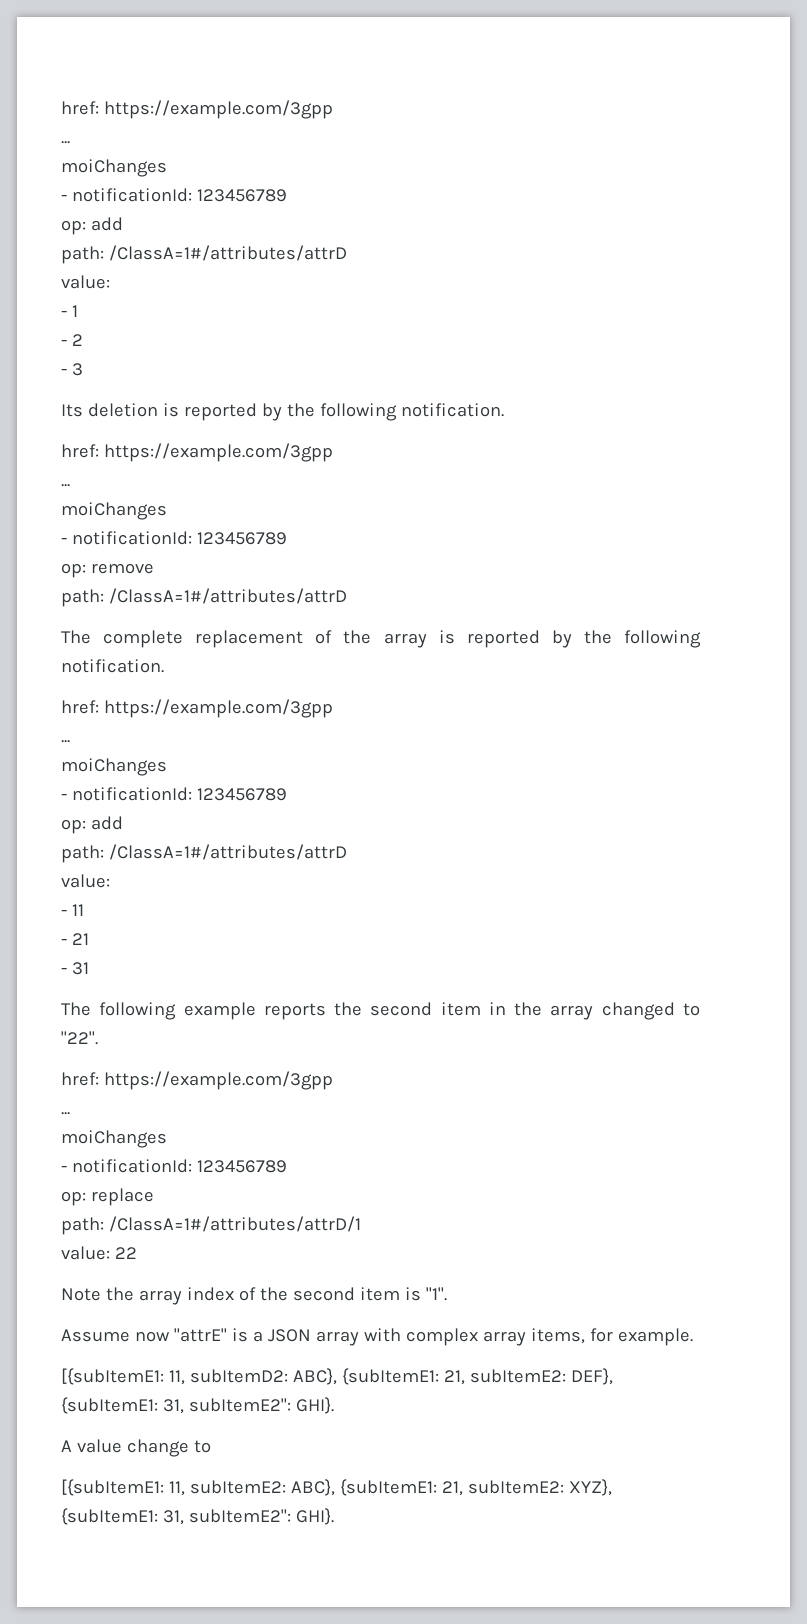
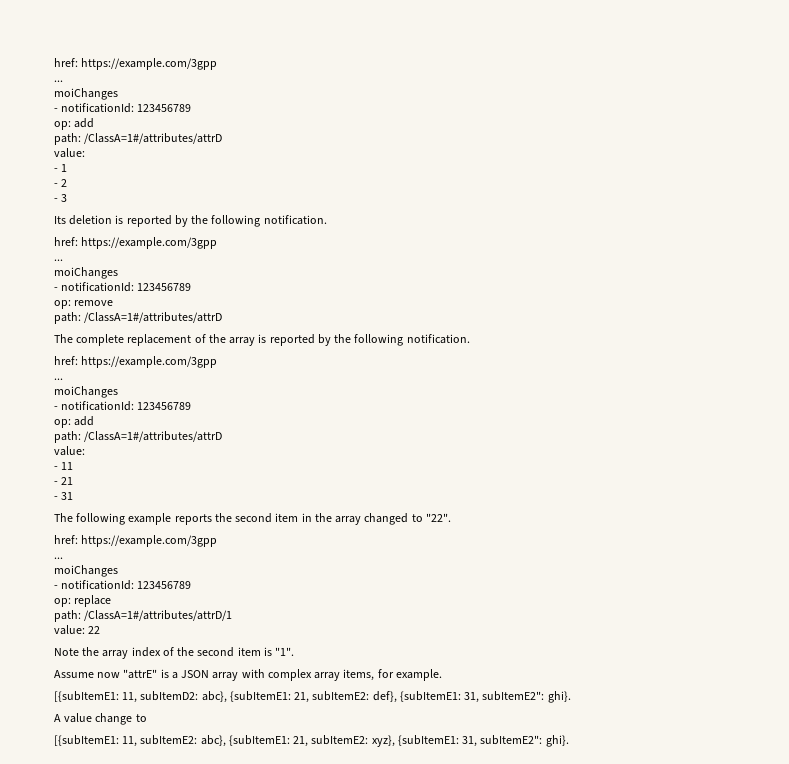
[292,1368,613,1385] [61,1397,334,1414] ABC}, {subItemE1: 21, subItemE2: DEF}, {subItemE1: 31, subItemE2": GHI}. -> [201,691,571,703] abc}, {subItemE1: 21, subItemE2: def}, {subItemE1: 31, subItemE2": ghi}.
[290,1479,612,1496] [61,1508,334,1525] ABC}, {subItemE1: 21, subItemE2: XYZ}, {subItemE1: 31, subItemE2": GHI}. -> [200,735,569,747] abc}, {subItemE1: 21, subItemE2: xyz}, {subItemE1: 31, subItemE2": ghi}.

